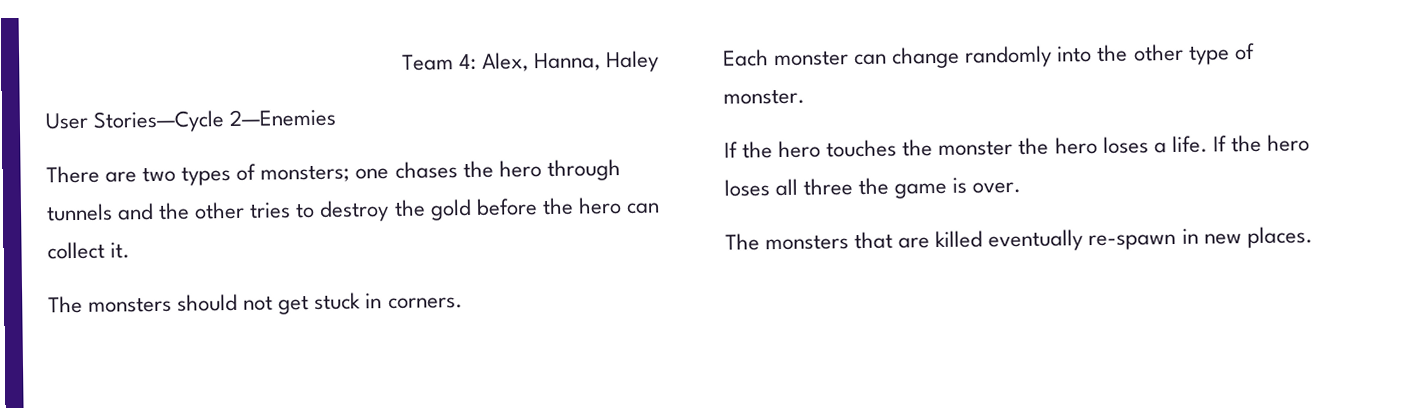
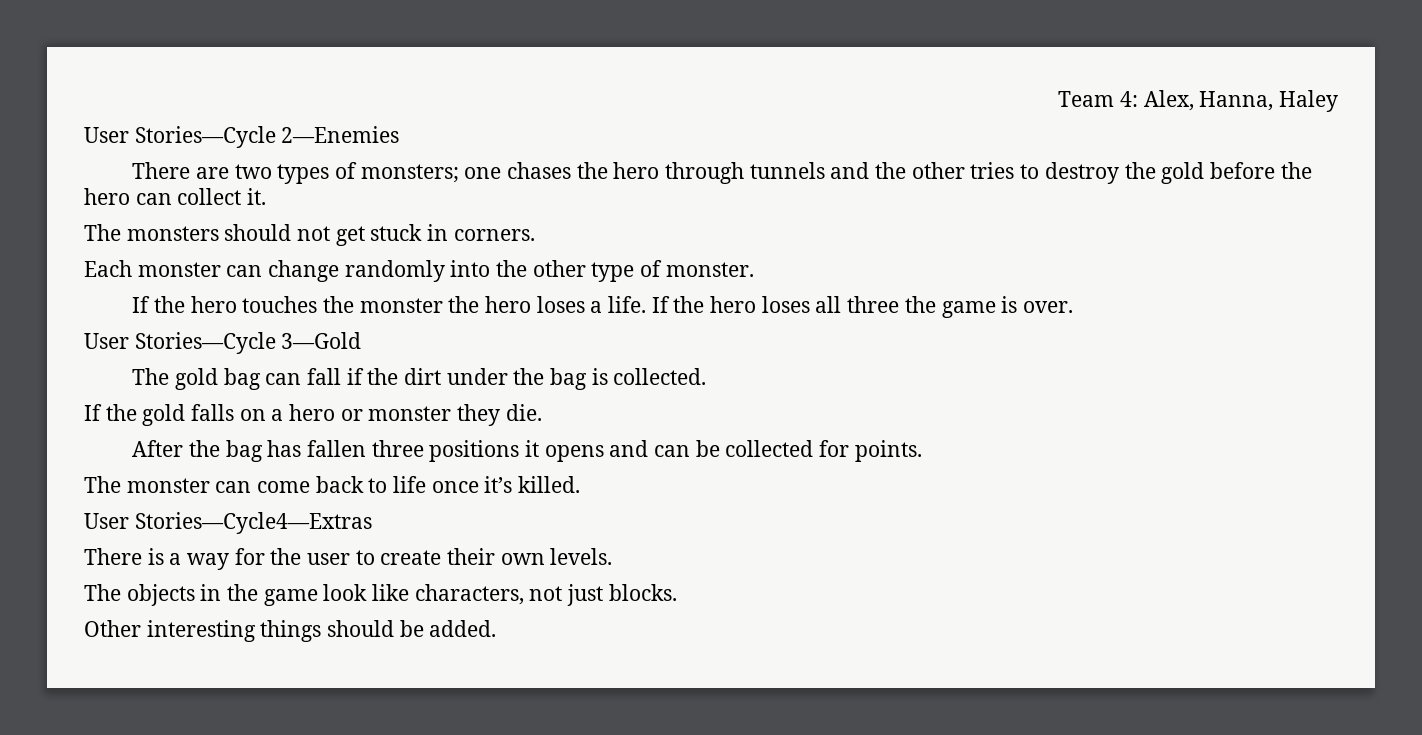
[725,226,1313,252] The monsters that are killed eventually re-spawn in new places. -> [84,332,362,354] [132,368,707,390] [84,404,542,426] [132,440,922,462] [84,476,581,493] [84,512,372,534] [84,548,613,570] [84,584,677,606] [84,620,497,642] User Stories—Cycle 3—Gold // The gold bag can fall if the dirt under the bag is collected. // If the gold falls on a hero or monster they die. // After the bag has fallen three positions it opens and can be collected for points. // The monster can come back to life once it’s killed. // User Stories—Cycle4—Extras // There is a way for the user to create their own levels. // The objects in the game look like characters, not just blocks. // Other interesting things should be added.

